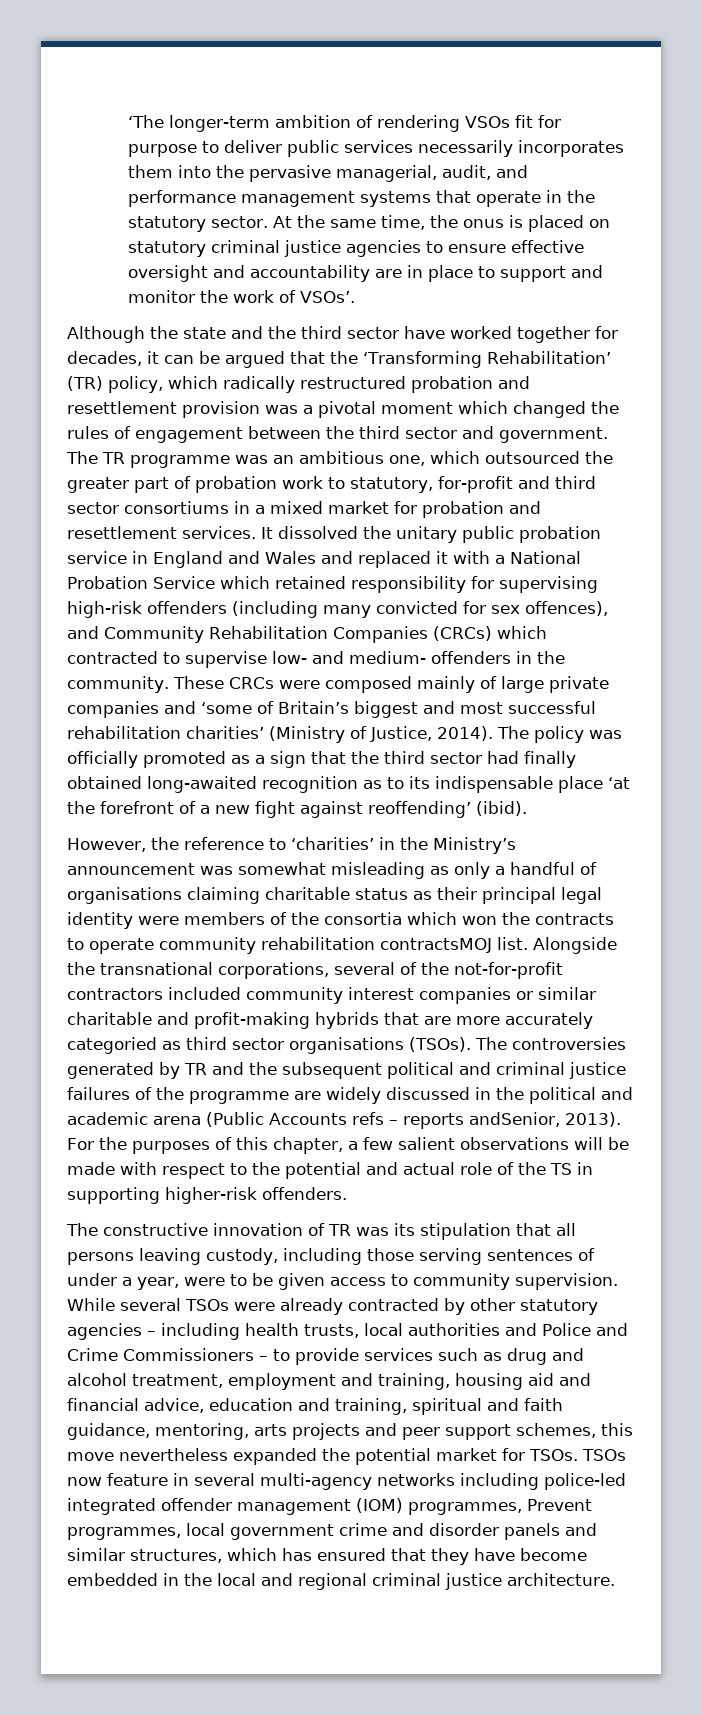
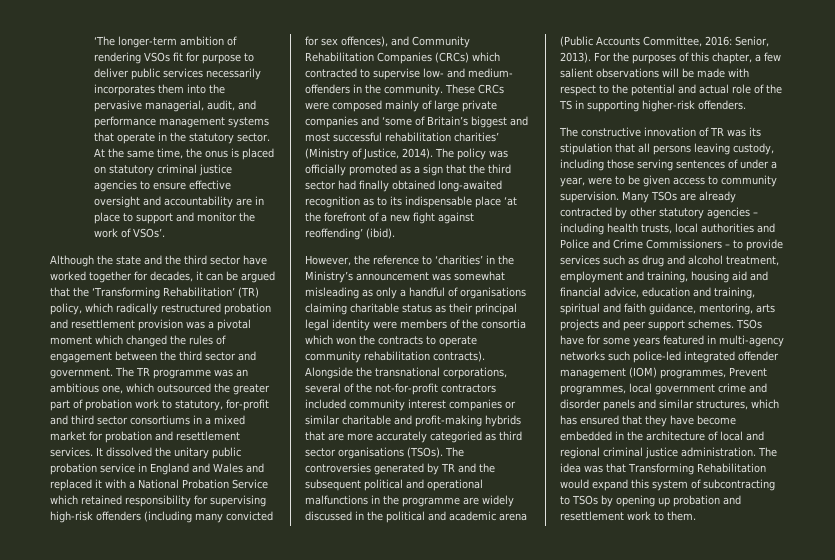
[380,937,528,953] contractsMOJ list. -> [433,351,485,362] contracts).
[496,1062,626,1079] [67,1087,152,1100] criminal justice failures of -> [427,479,483,491] [305,495,380,505] operational malfunctions in
[352,1112,560,1129] refs – reports andSenior, -> [643,36,769,47] Committee, 2016: Senior,
[67,1298,275,1311] While several TSOs were -> [622,191,696,203] Many TSOs are
[516,1423,633,1438] [67,1448,626,1465] [67,1473,255,1486] schemes, this move nevertheless expanded the potential market for TSOs. TSOs now feature in several -> [688,319,762,329] [560,335,716,347] schemes. TSOs have for some years featured in
[460,1473,539,1490] including -> [608,351,630,361] such
(212, 1579) none -> [646,431,718,441] architecture of
[507,1573,615,1586] architecture. -> [681,447,777,457] [560,463,766,475] [560,479,775,491] [560,495,741,507] [560,511,696,521] administration. The idea was that Transforming Rehabilitation would expand this system of subcontracting to TSOs by opening up probation and resettlement work to them.

